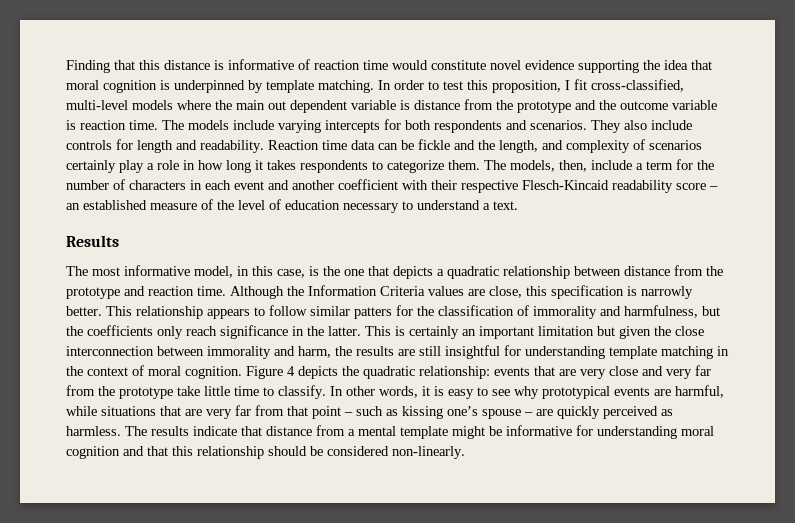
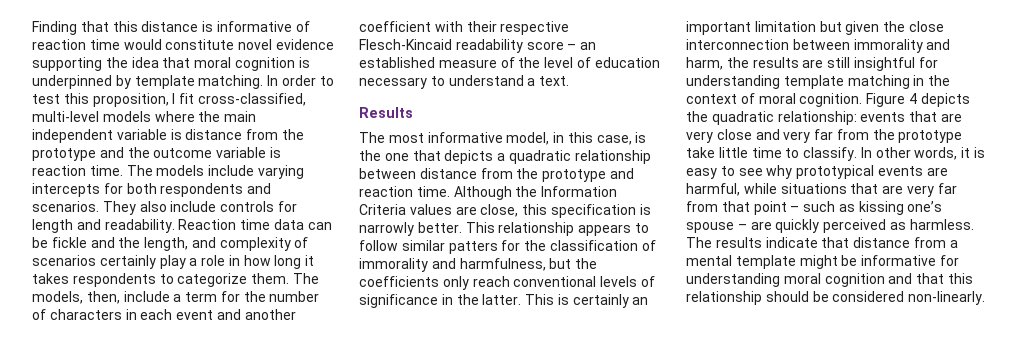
[268,100,347,113] out dependent -> [32,129,113,143] independent
(217, 331) none -> [513,276,655,287] conventional levels of

